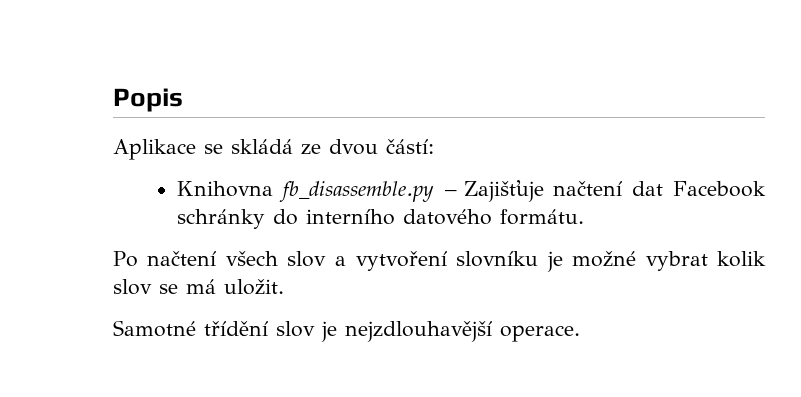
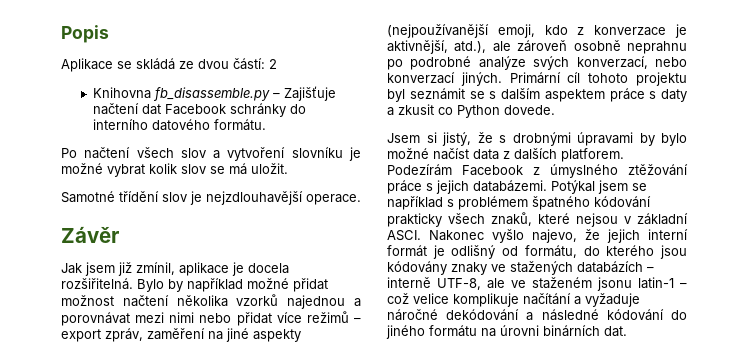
(434, 146) none -> [269,59,277,69] 2
(580, 333) none -> [61,226,119,243] [61,262,289,276] [61,278,328,292] [61,294,362,309] [61,311,361,326] [61,328,301,342] [387,24,687,38] [387,40,687,54] [387,56,687,70] [387,72,687,86] [387,88,687,102] [387,104,555,118] [387,132,687,146] [387,148,624,162] [387,164,688,178] [387,180,647,194] [387,196,651,210] [387,212,688,227] [387,229,688,243] [387,245,687,259] [387,261,654,275] [387,277,687,291] [387,293,640,307] [387,309,687,321] [386,325,627,339] // Závěr // Jak jsem již zmínil, aplikace je docela rozšiřitelná. Bylo by například možné přidat možnost načtení několika vzorků najednou a porovnávat mezi nimi nebo přidat více režimů – export zpráv, zaměření na jiné aspekty (nejpoužívanější emoji, kdo z konverzace je aktivnější, atd.), ale zároveň osobně neprahnu po podrobné analýze svých konverzací, nebo konverzací jiných. Primární cíl tohoto projektu byl seznámit se s dalším aspektem práce s daty a zkusit co Python dovede. // Jsem si jistý, že s drobnými úpravami by bylo možné načíst data z dalších platforem. Podezírám Facebook z úmyslného ztěžování práce s jejich databázemi. Potýkal jsem se například s problémem špatného kódování prakticky všech znaků, které nejsou v základní ASCI. Nakonec vyšlo najevo, že jejich interní formát je odlišný od formátu, do kterého jsou kódovány znaky ve stažených databázích – interně UTF-8, ale ve staženém jsonu latin-1 – což velice komplikuje načítání a vyžaduje náročné dekódování a následné kódování do jiného formátu na úrovni binárních dat.

